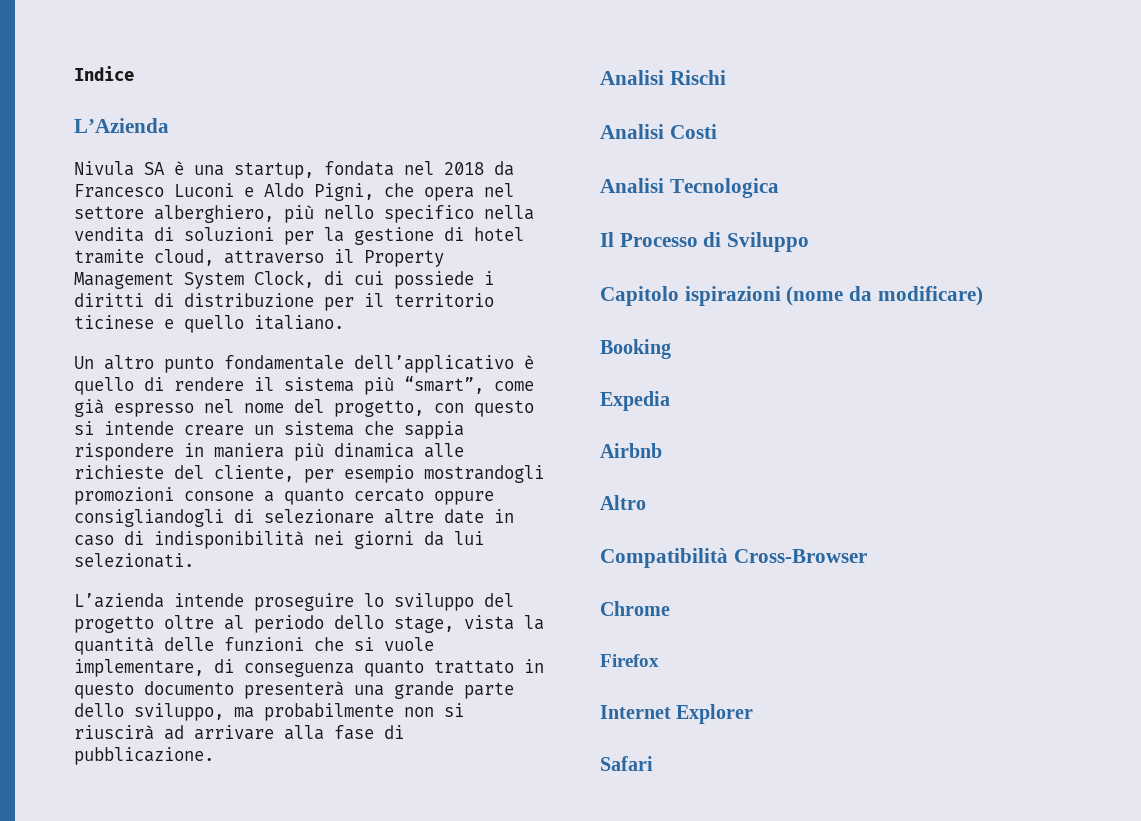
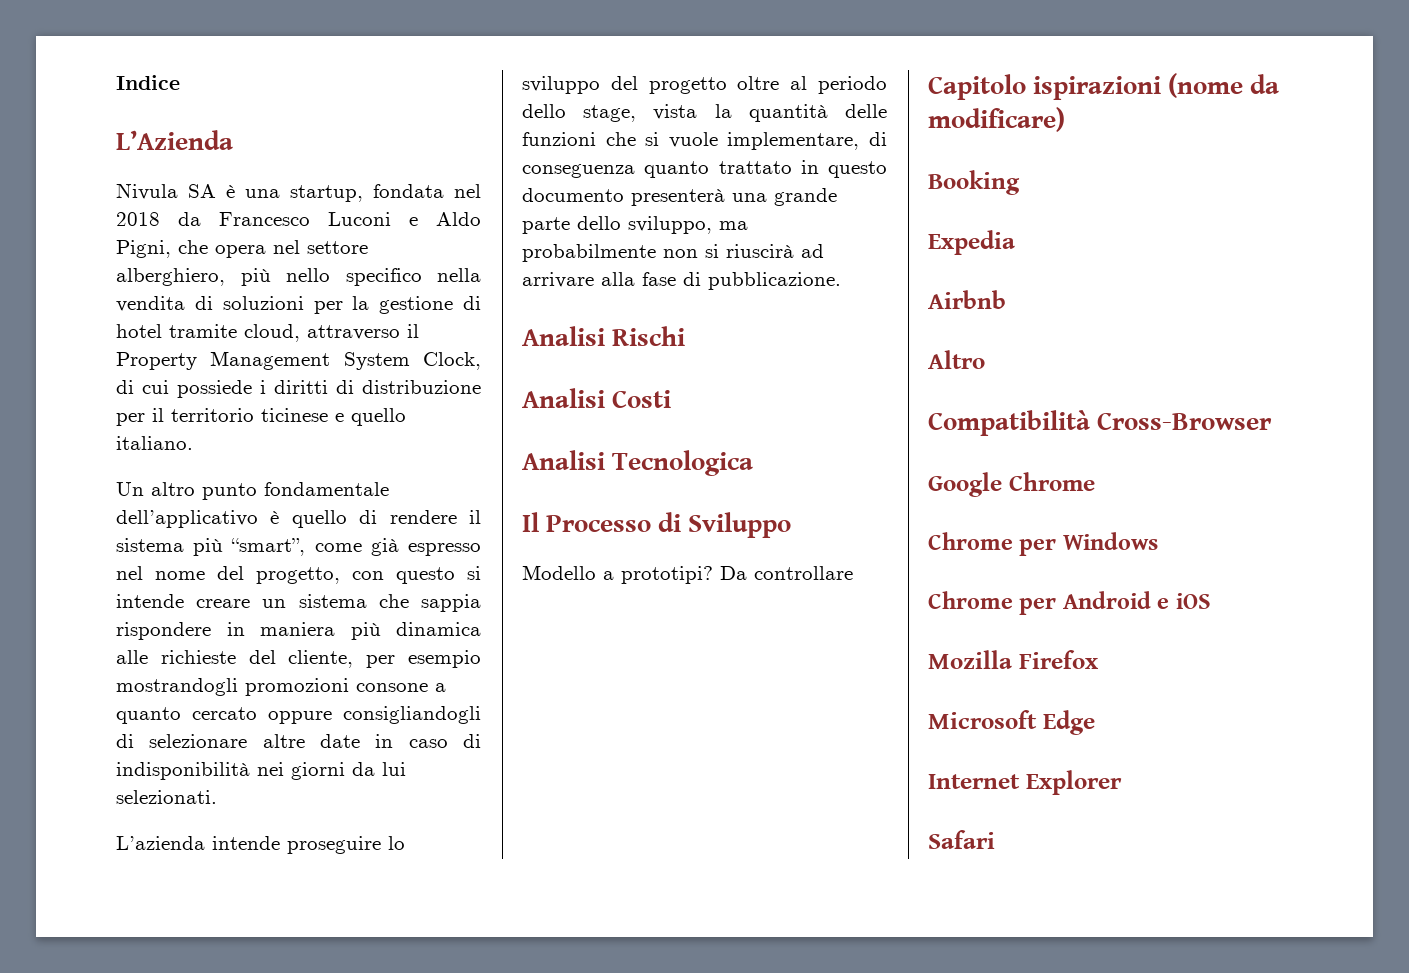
(810, 242) none -> [522,565,853,584] // Modello a prototipi? Da controllare
(867, 556) none -> [928,472,1002,497] Google
(670, 608) none -> [928,532,1158,556] [928,591,1211,615] [928,650,1012,669] Chrome per Windows // Chrome per Android e iOS // Mozilla
(659, 660) none -> [928,710,1095,735] // Microsoft Edge

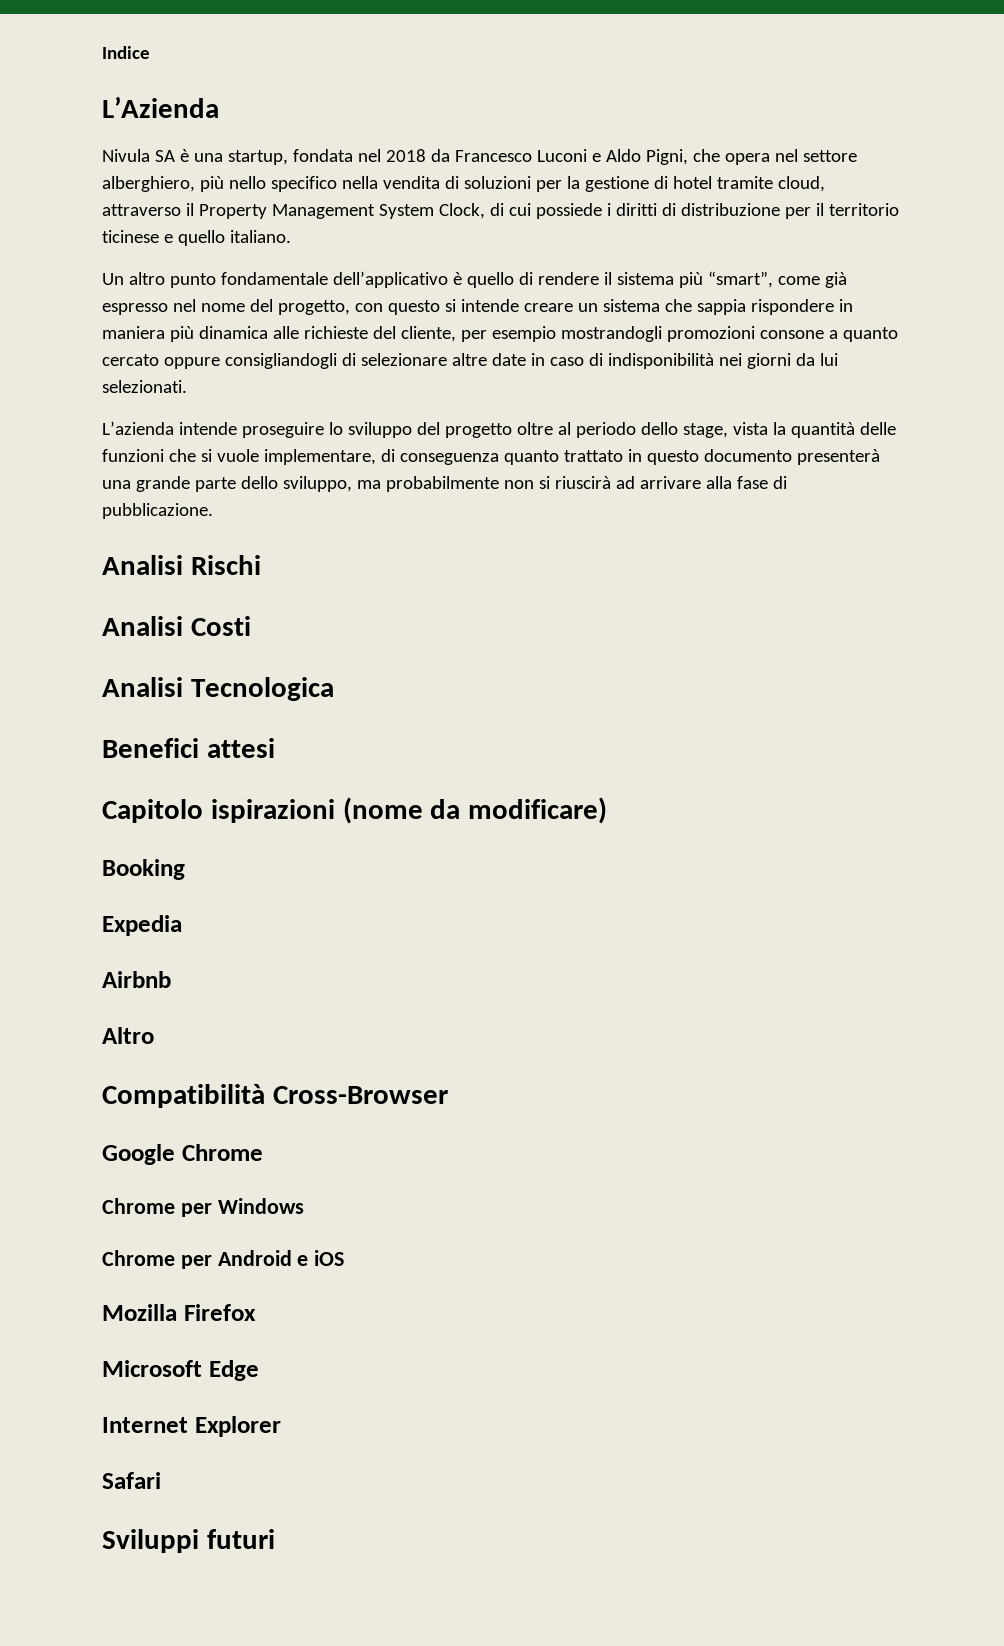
[522,512,792,538] [522,565,853,584] Il Processo di Sviluppo // Modello a prototipi? Da controllare -> [102,738,275,758] Benefici attesi
(995, 839) none -> [102,1529,275,1553] // Sviluppi futuri

